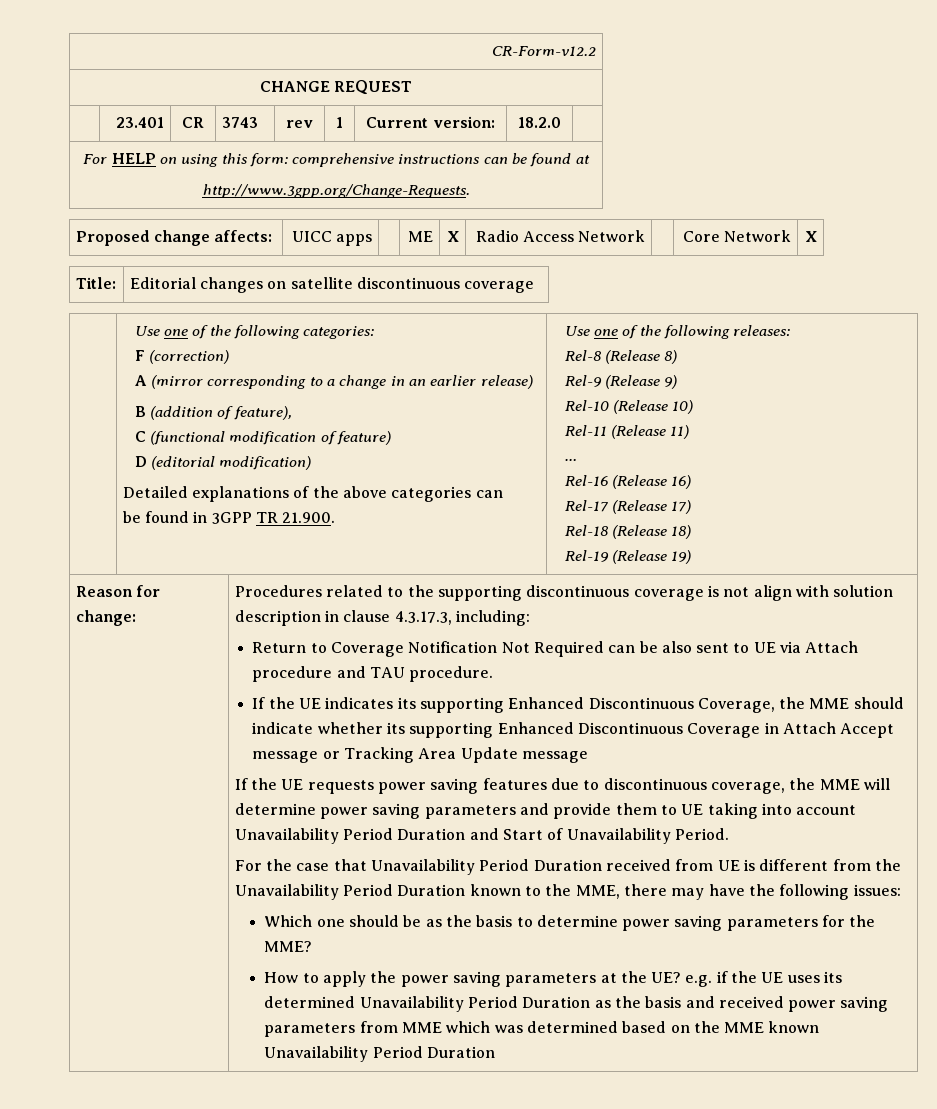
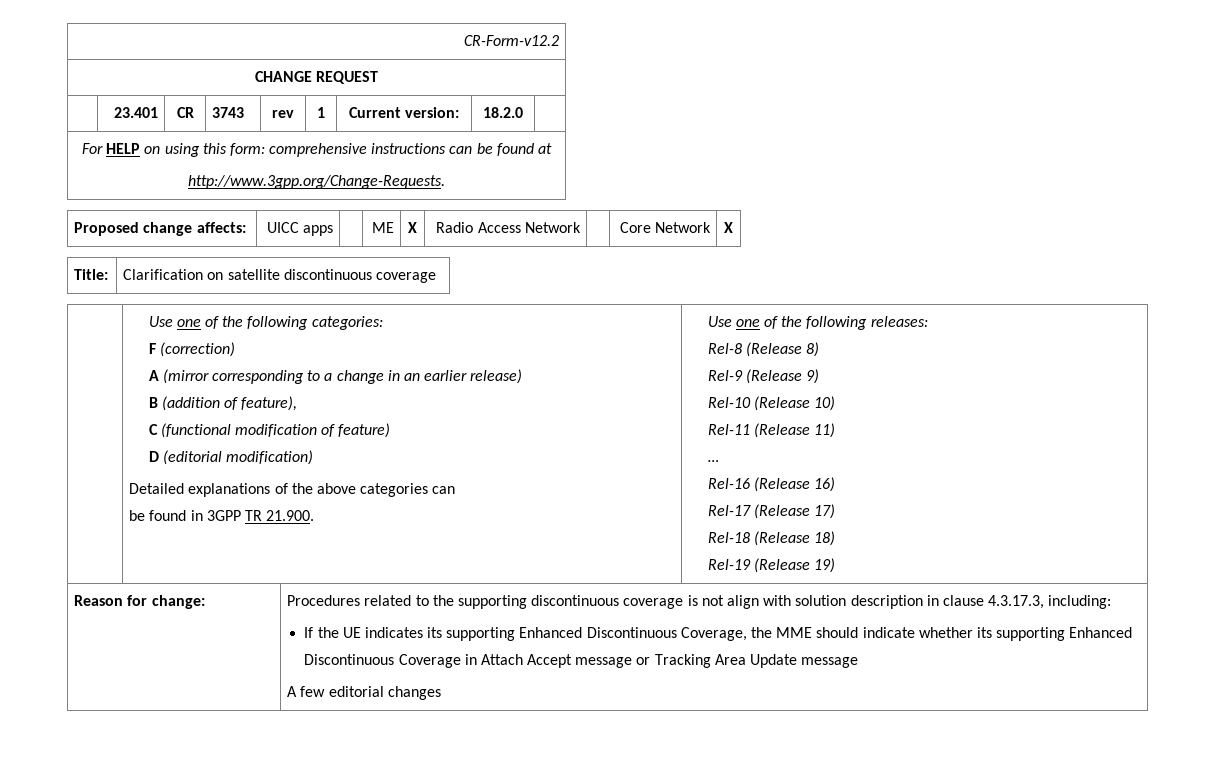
[129,277,263,293] Editorial changes -> [123,269,204,280] Clarification
[252,641,859,657] [252,666,494,682] // Return to Coverage Notification Not Required can be also sent to UE via Attach procedure and TAU procedure. -> (1112, 602) none
[234,778,890,794] [234,803,857,819] [234,828,729,844] [234,859,901,875] [234,884,901,900] [264,915,876,931] [264,941,313,952] [264,971,843,987] [264,996,889,1012] [264,1021,820,1037] [264,1046,495,1062] If the UE requests power saving features due to discontinuous coverage, the MME will determine power saving parameters and provide them to UE taking into account Unavailability Period Duration and Start of Unavailability Period. // For the case that Unavailability Period Duration received from UE is different from the Unavailability Period Duration known to the MME, there may have the following issues: // Which one should be as the basis to determine power saving parameters for the MME? // How to apply the power saving parameters at the UE? e.g. if the UE uses its determined Unavailability Period Duration as the basis and received power saving parameters from MME which was determined based on the MME known Unavailability Period Duration -> [287,686,441,700] A few editorial changes

